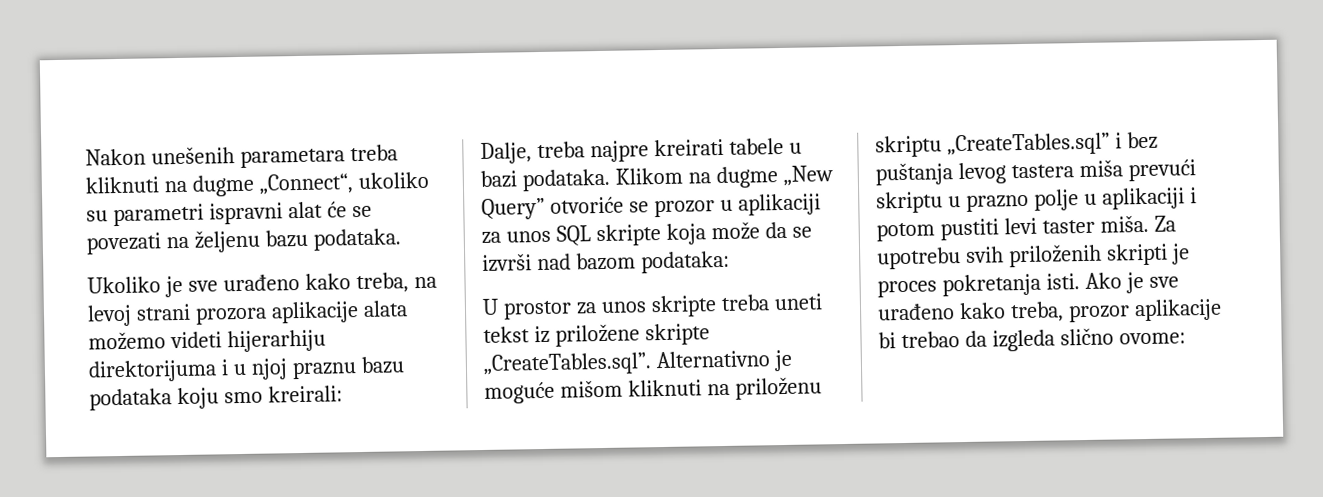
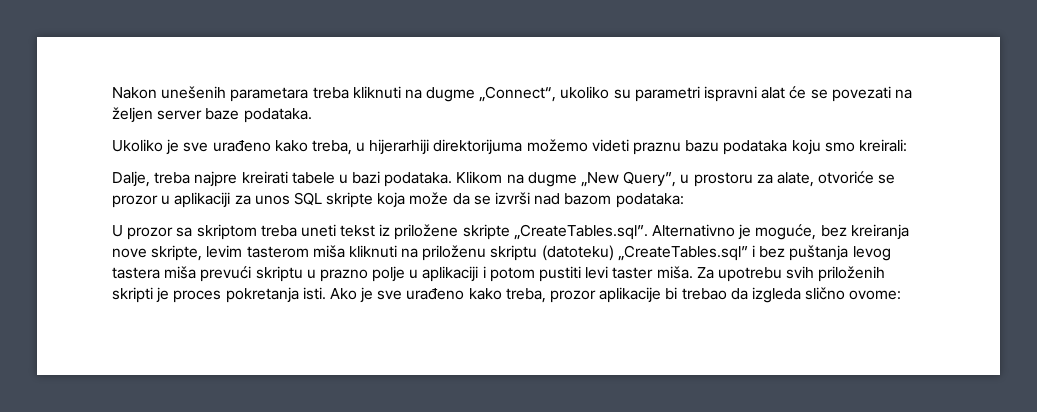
[193,229,308,253] željenu bazu -> [112,107,240,123] željen server baze
[413,276,437,289] [87,300,408,327] [88,329,326,353] [88,358,288,383] na levoj strani prozora aplikacije alata možemo videti hijerarhiju direktorijuma i u njoj -> [356,139,629,155] u hijerarhiji direktorijuma možemo videti
[481,197,545,220] Query” -> [623,171,814,187] Query”, u prostoru za alate,
[502,295,717,320] prostor za unos skripte -> [127,224,257,240] prozor sa skriptom
[484,379,623,404] moguće mišom -> [755,224,909,240] [112,245,345,261] moguće, bez kreiranja nove skripte, levim tasterom miša
(942, 146) none -> [541,245,614,261] (datoteku)

